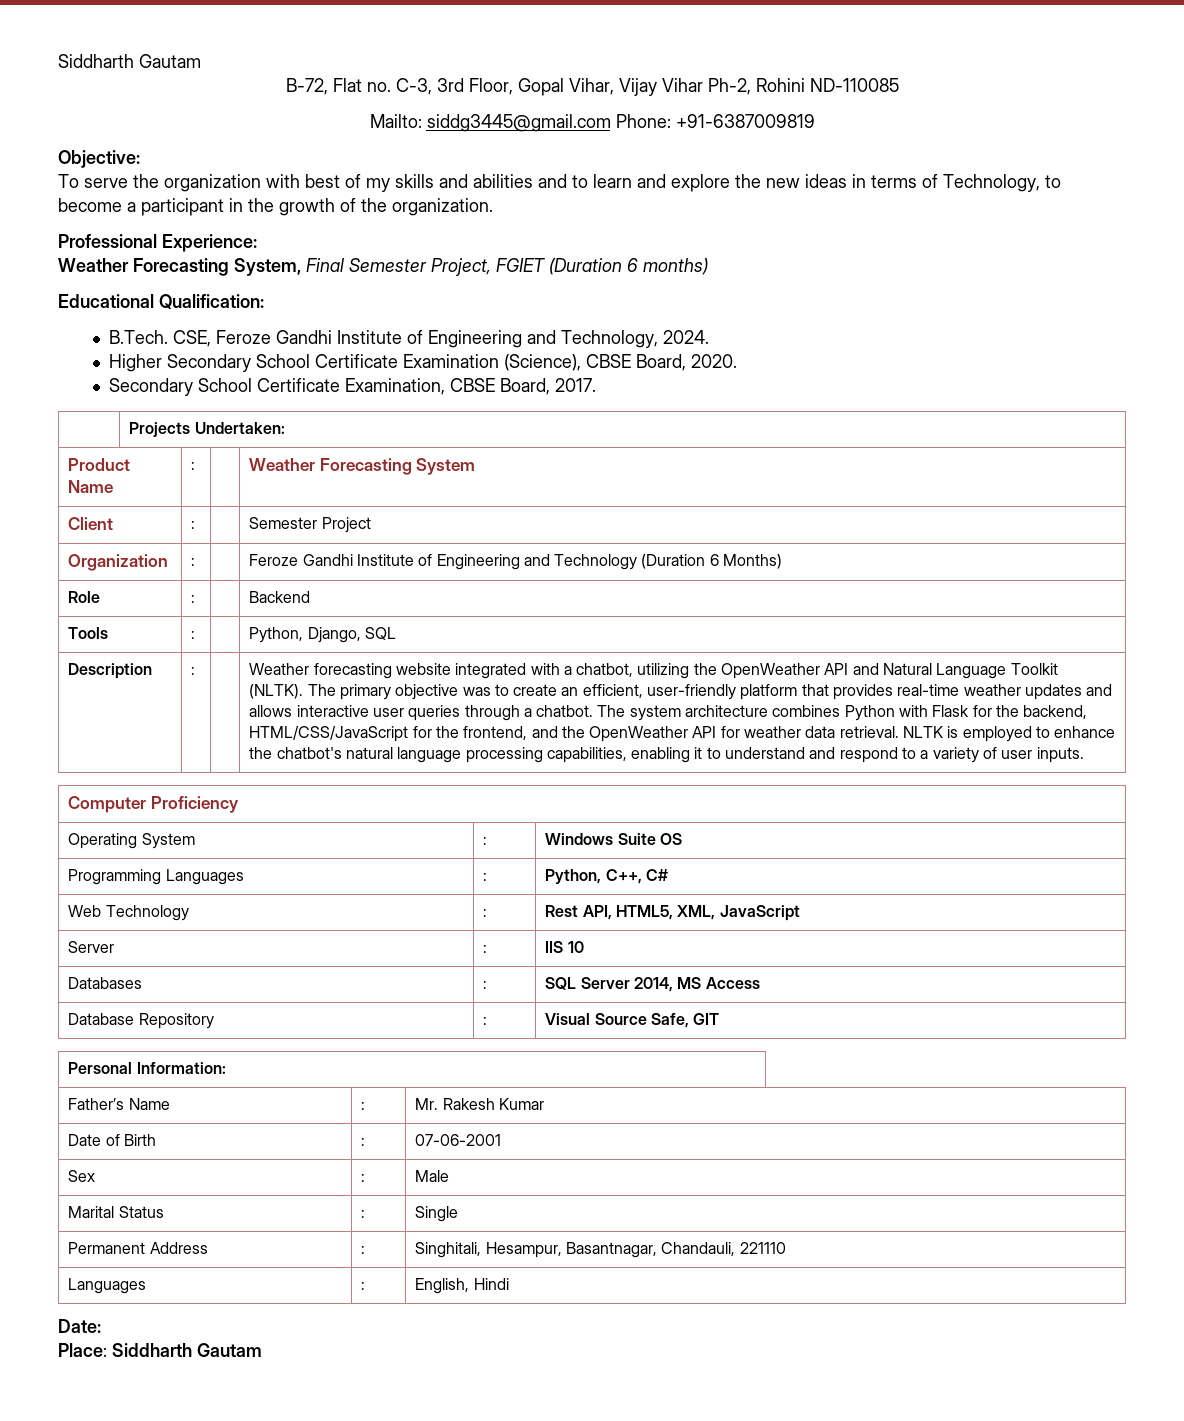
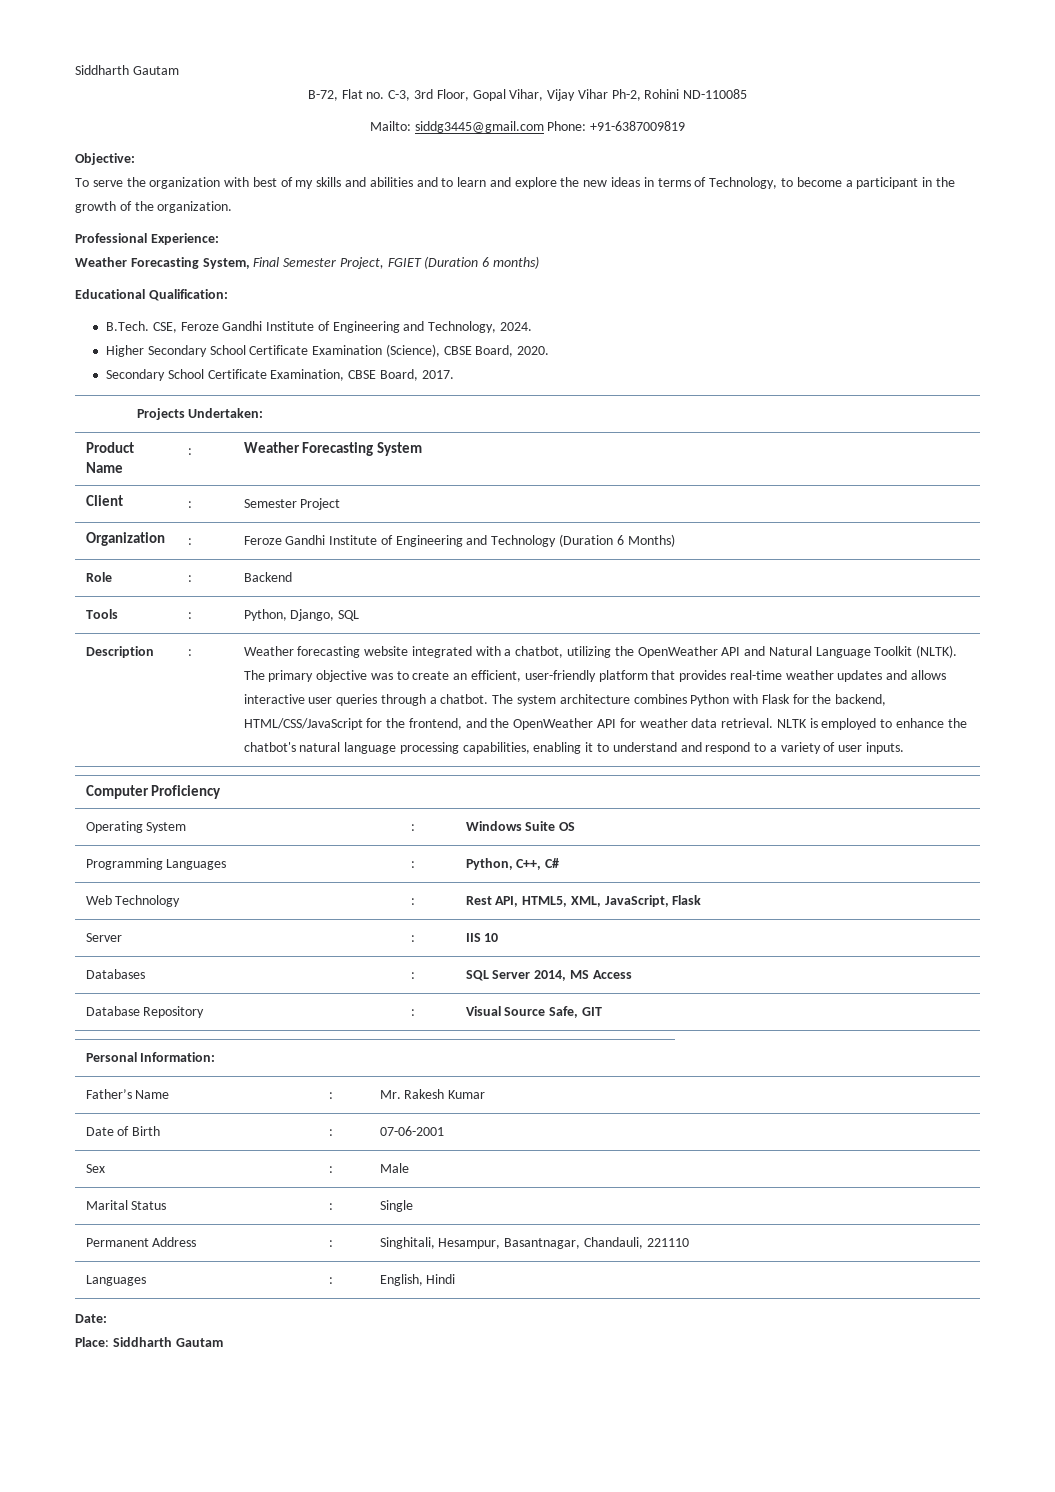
[719,905,800,921] JavaScript -> [604,895,702,907] JavaScript, Flask

